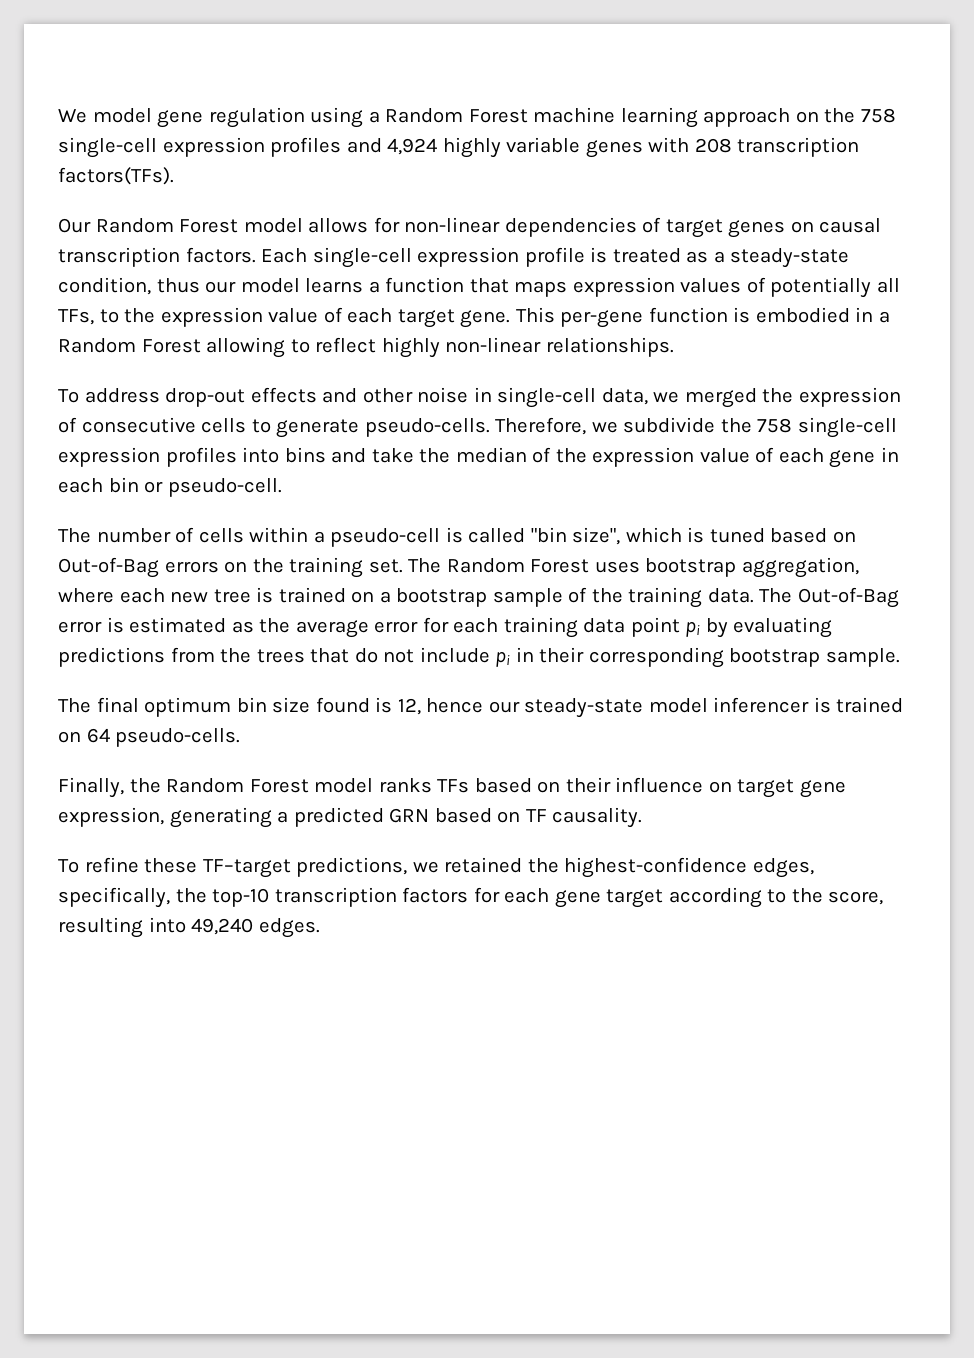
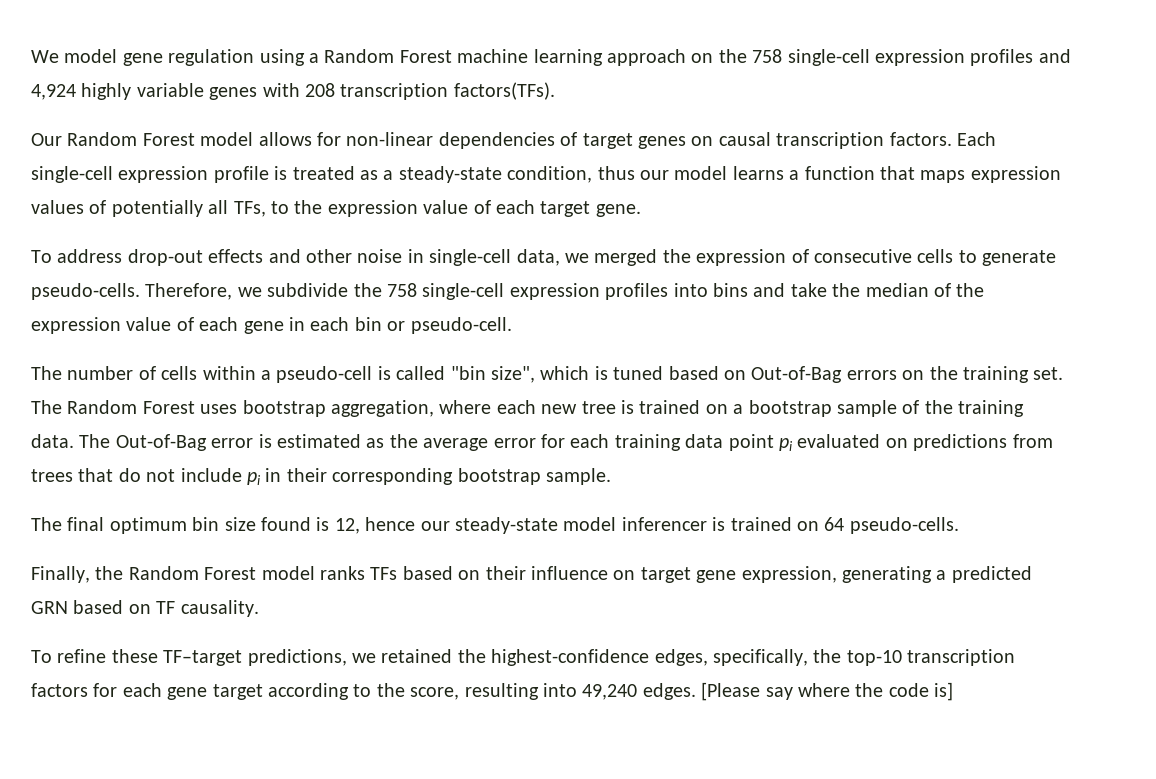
[515,307,891,328] [58,337,674,358] This per-gene function is embodied in a Random Forest allowing to reflect highly non-linear relationships. -> (641, 210) none
[705,617,833,638] by evaluating -> [797,434,908,448] evaluated on
[220,648,252,663] the -> (1053, 441) none
(320, 928) none -> [701,682,954,701] [Please say where the code is]

